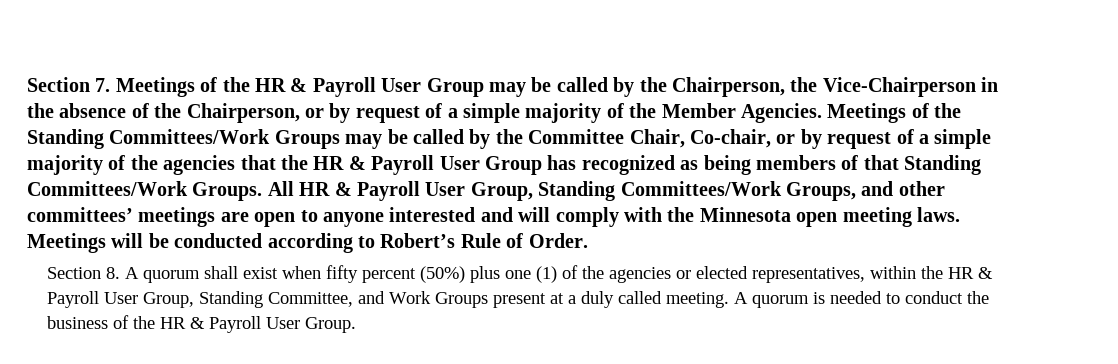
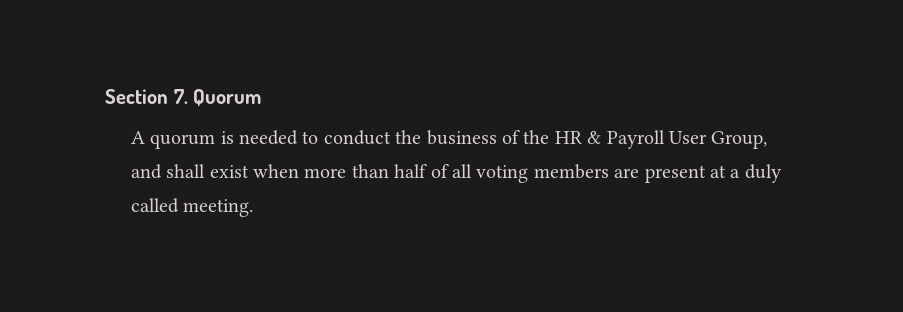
[115,77,999,97] [27,103,962,123] [27,129,992,149] [27,155,982,175] [27,181,945,201] [27,207,960,227] [27,233,588,253] [47,265,994,283] [47,291,730,308] Meetings of the HR & Payroll User Group may be called by the Chairperson, the Vice-Chairperson in the absence of the Chairperson, or by request of a simple majority of the Member Agencies. Meetings of the Standing Committees/Work Groups may be called by the Committee Chair, Co-chair, or by request of a simple majority of the agencies that the HR & Payroll User Group has recognized as being members of that Standing Committees/Work Groups. All HR & Payroll User Group, Standing Committees/Work Groups, and other committees’ meetings are open to anyone interested and will comply with the Minnesota open meeting laws. Meetings will be conducted according to Robert’s Rule of Order. // Section 8. A quorum shall exist when fifty percent (50%) plus one (1) of the agencies or elected representatives, within the HR & Payroll User Group, Standing Committee, and Work Groups present at a duly called meeting. -> [193,89,262,106] Quorum //
[305,317,357,333] Group. -> [711,131,768,149] [130,164,782,183] [130,198,254,217] Group, and shall exist when more than half of all voting members are present at a duly called meeting.

